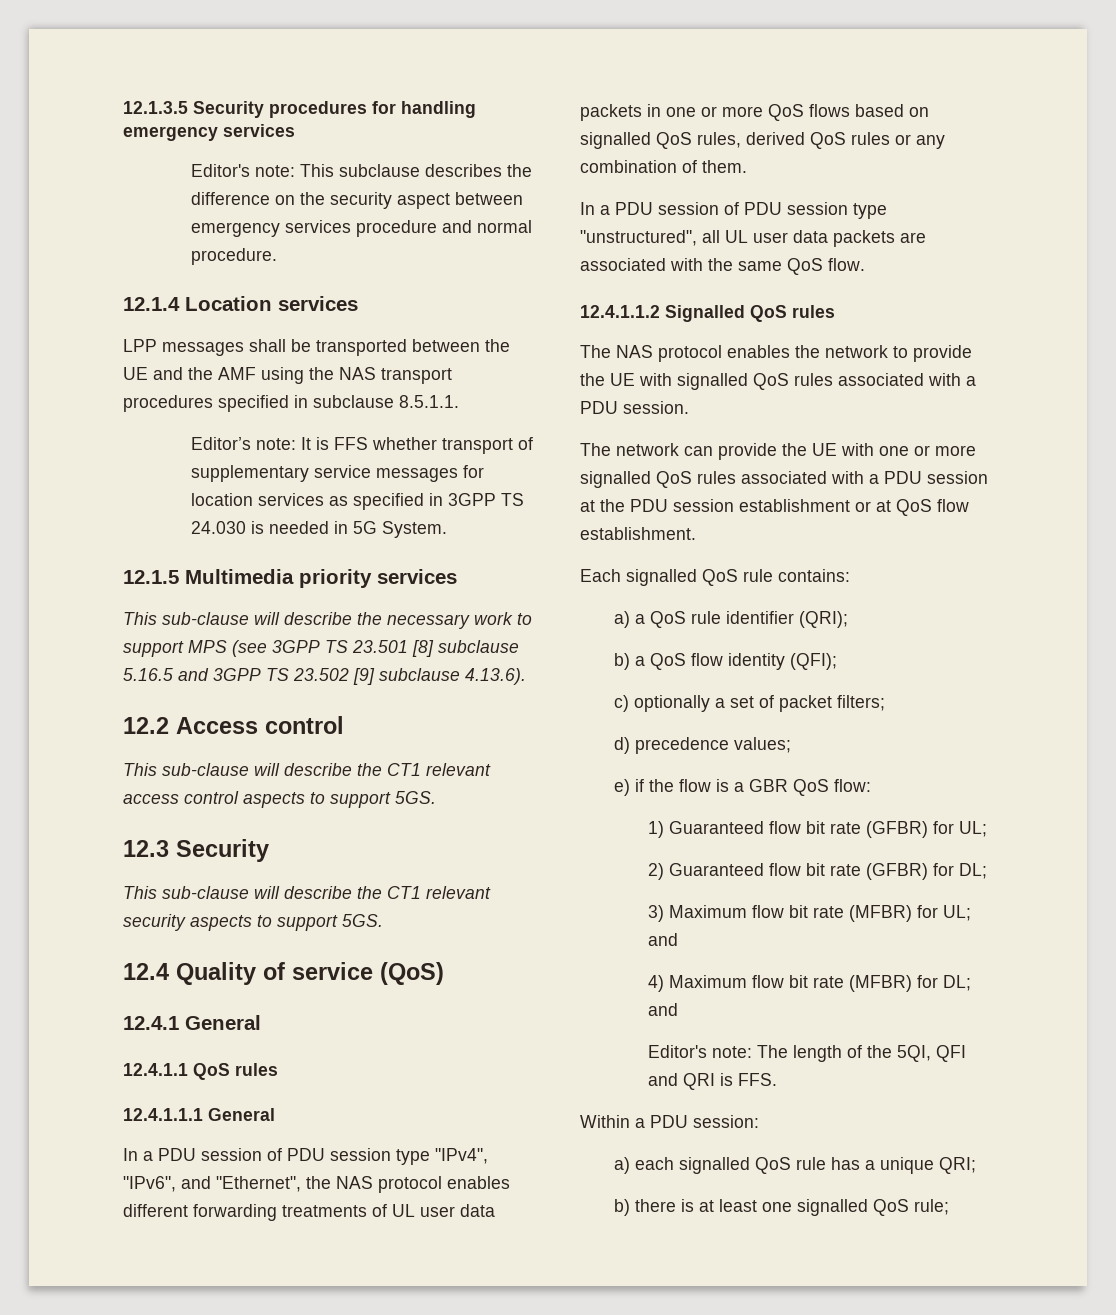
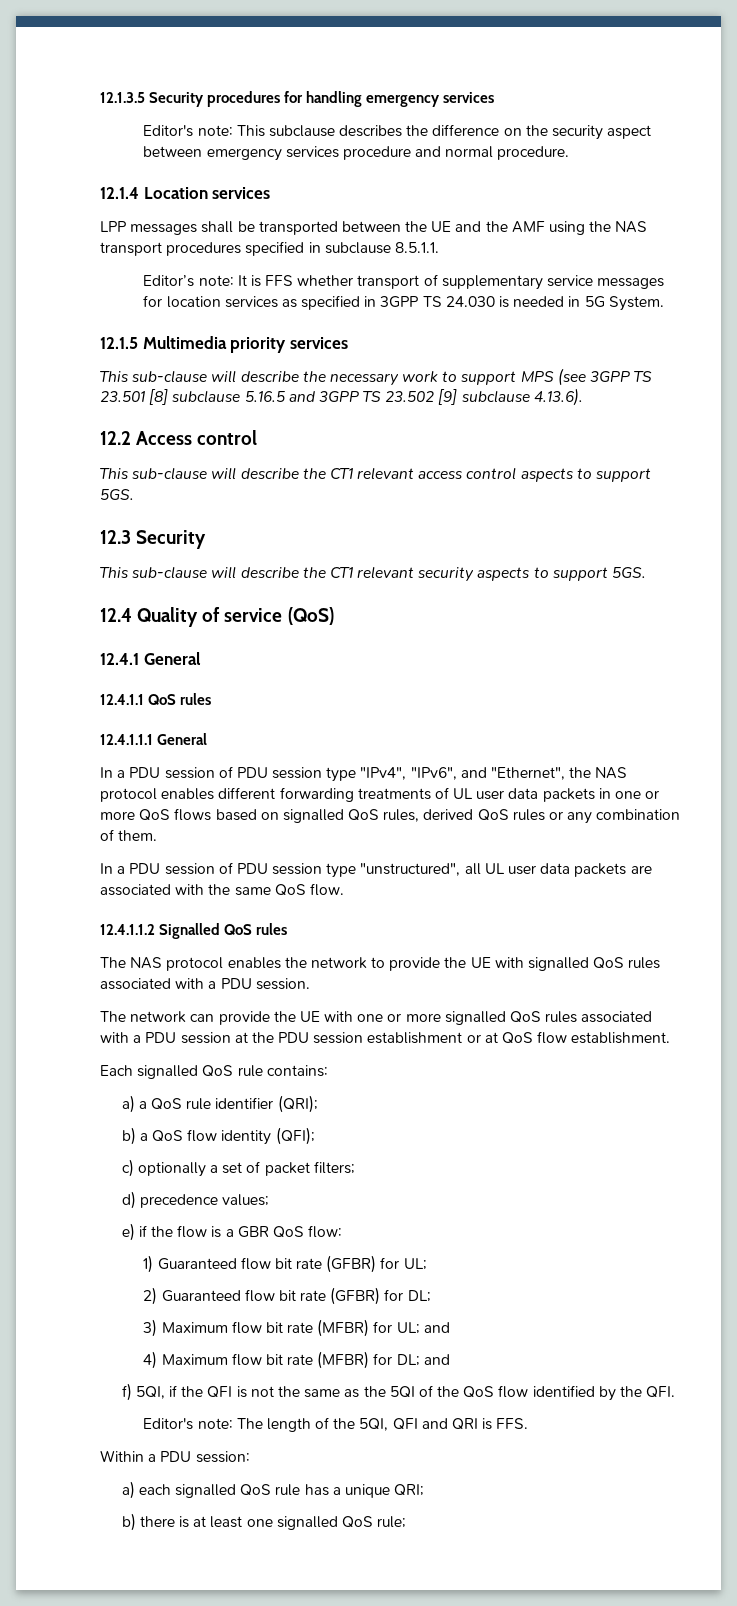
(679, 1009) none -> [121,1383,676,1401] // f) 5QI, if the QFI is not the same as the 5QI of the QoS flow identified by the QFI.

